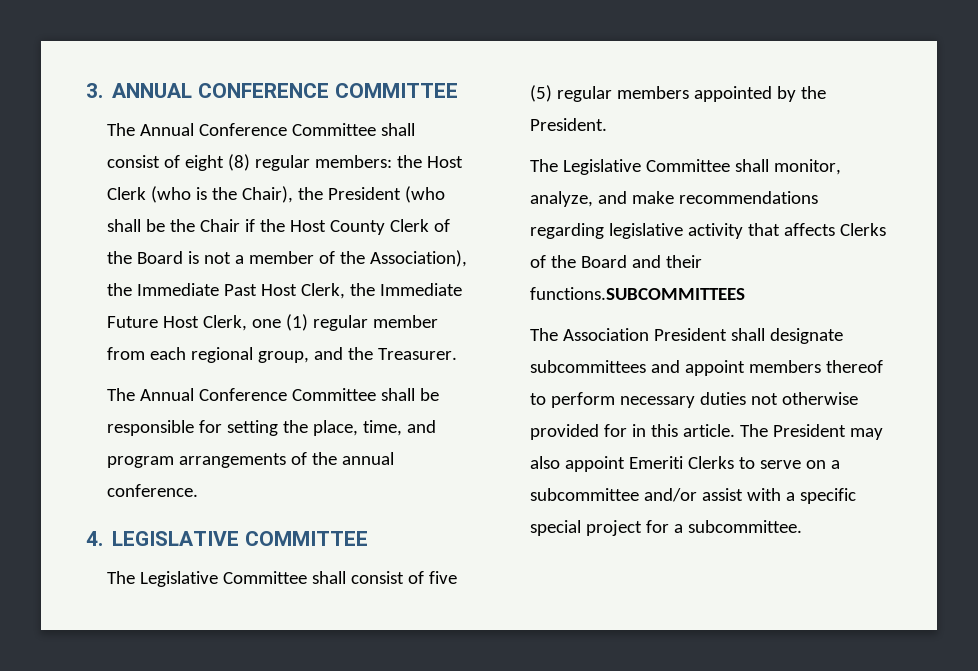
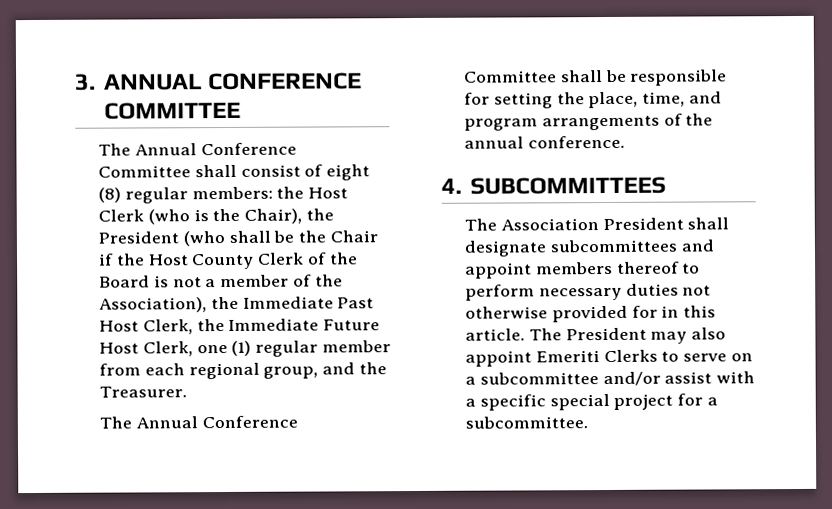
[112,531,368,546] [107,571,458,587] [530,85,827,102] [530,118,608,131] [530,159,842,175] [530,191,819,207] [530,223,887,239] [530,255,703,268] [530,287,746,300] LEGISLATIVE COMMITTEE // The Legislative Committee shall consist of five (5) regular members appointed by the President. // The Legislative Committee shall monitor, analyze, and make recommendations regarding legislative activity that affects Clerks of the Board and their functions.SUBCOMMITTEES -> [469,176,666,195] SUBCOMMITTEES

